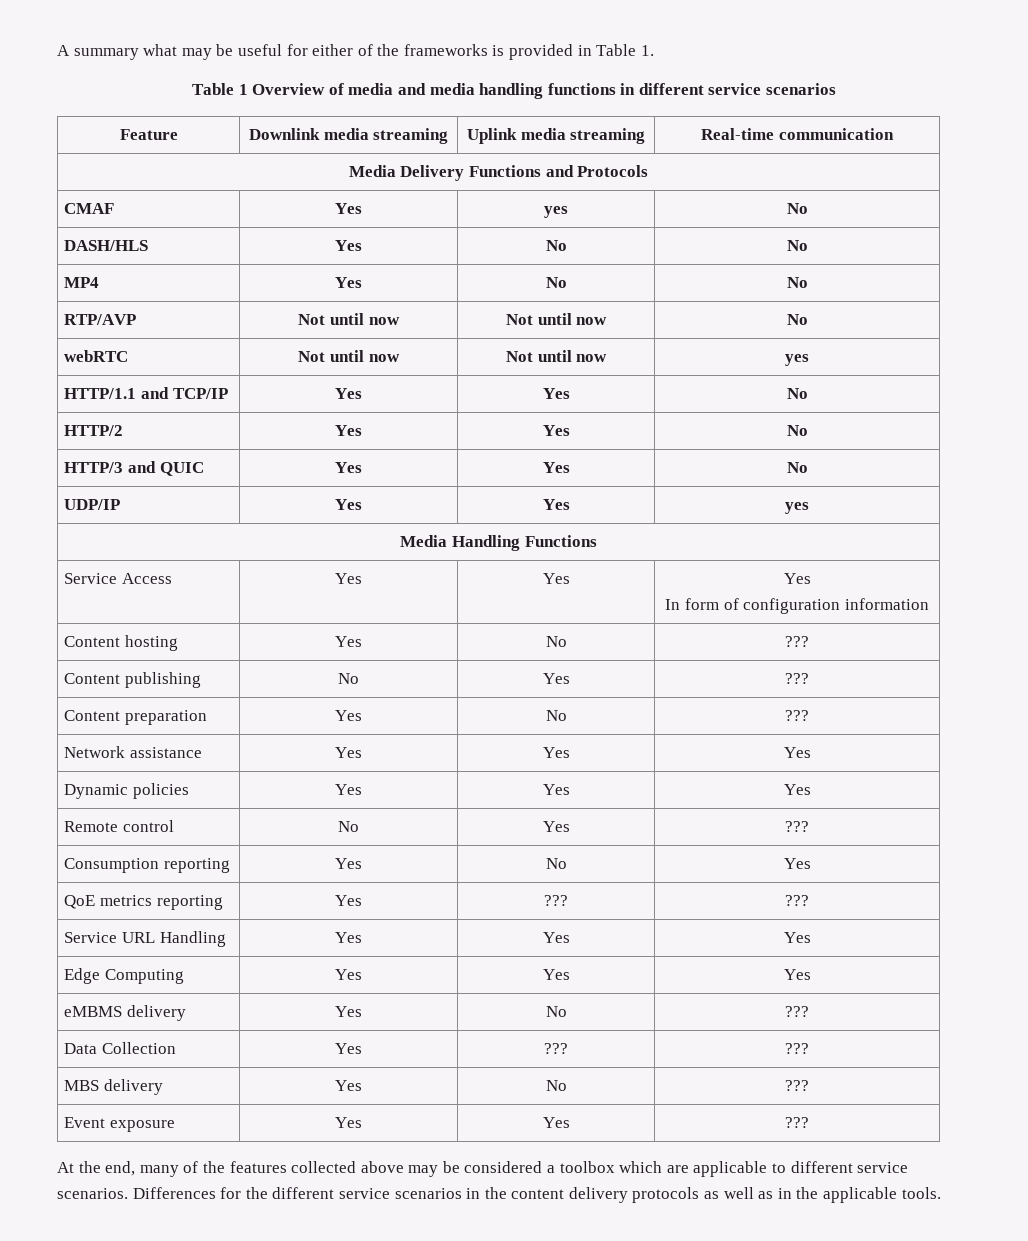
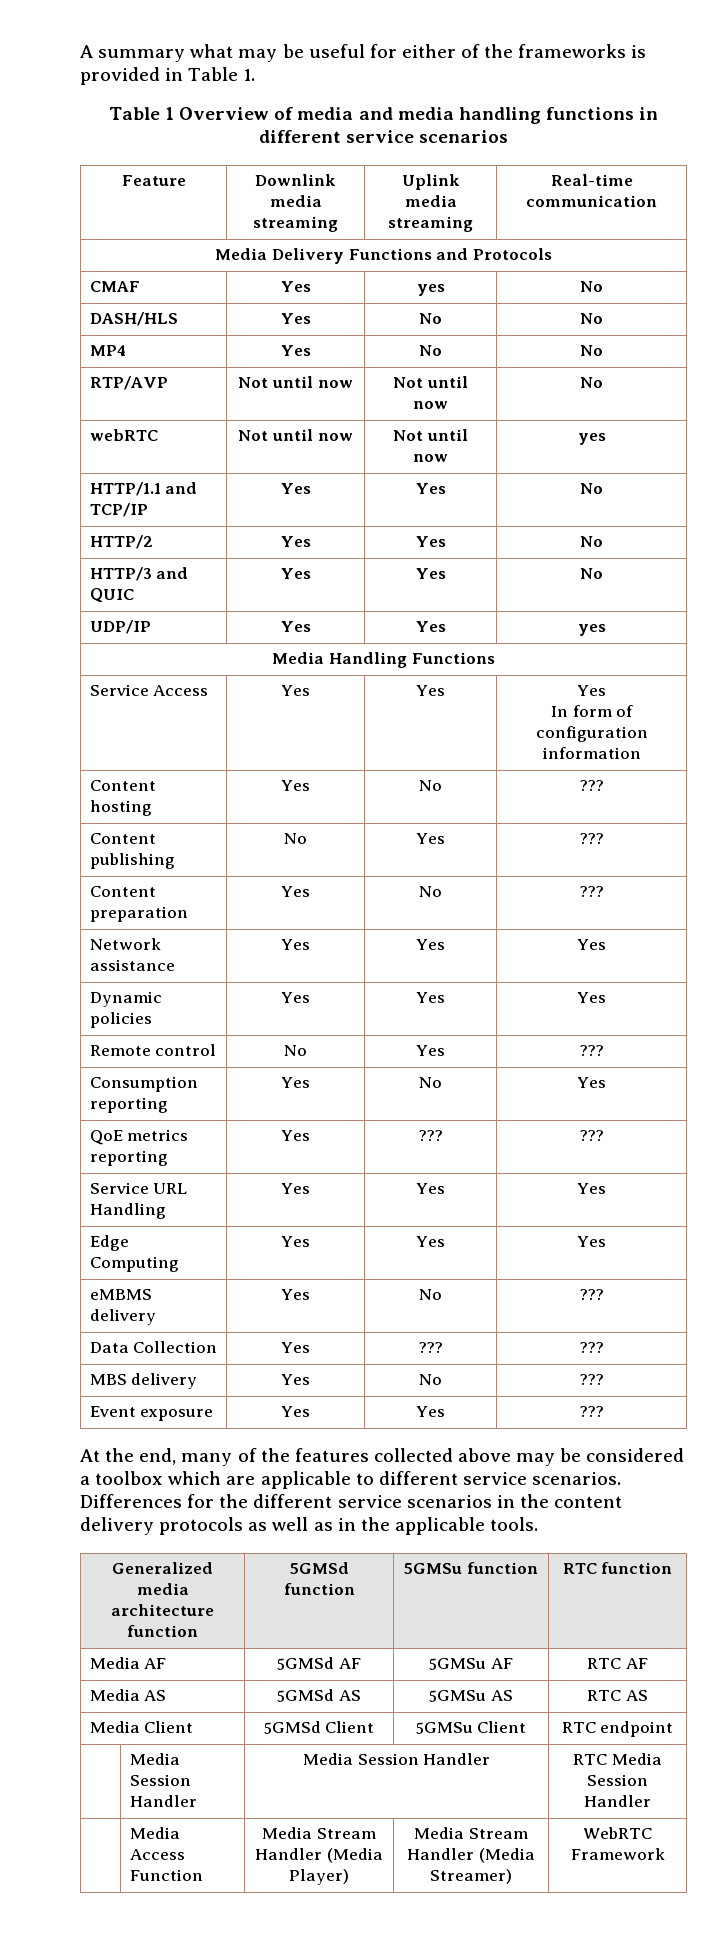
(941, 1193) none -> [112,1562,213,1574] [136,1583,189,1595] [111,1604,214,1616] [127,1625,198,1637] [289,1562,349,1574] [283,1583,355,1595] [404,1562,538,1574] [562,1562,673,1574] [89,1657,167,1669] [277,1657,361,1670] [429,1658,513,1670] [587,1658,648,1669] [89,1689,167,1701] [277,1689,361,1702] [429,1690,513,1702] [587,1690,648,1701] [89,1721,194,1733] [263,1721,375,1734] [415,1721,527,1734] [561,1721,674,1737] [129,1753,180,1765] [129,1774,191,1786] [129,1795,197,1807] [302,1753,491,1765] [573,1753,662,1765] [587,1774,648,1786] [584,1795,651,1807] [129,1827,180,1839] [129,1849,185,1860] [129,1869,203,1881] [262,1827,376,1839] [255,1848,383,1863] [289,1869,349,1885] [414,1827,528,1839] [407,1848,535,1863] [430,1869,512,1884] [583,1827,652,1839] [570,1848,665,1860] // Generalized media architecture function | 5GMSd function | 5GMSu function | RTC function // Media AF | 5GMSd AF | 5GMSu AF | RTC AF // Media AS | 5GMSd AS | 5GMSu AS | RTC AS // Media Client | 5GMSd Client | 5GMSu Client | RTC endpoint // | Media Session Handler | Media Session Handler | RTC Media Session Handler // | Media Access Function | Media Stream Handler (Media Player) | Media Stream Handler (Media Streamer) | WebRTC Framework

